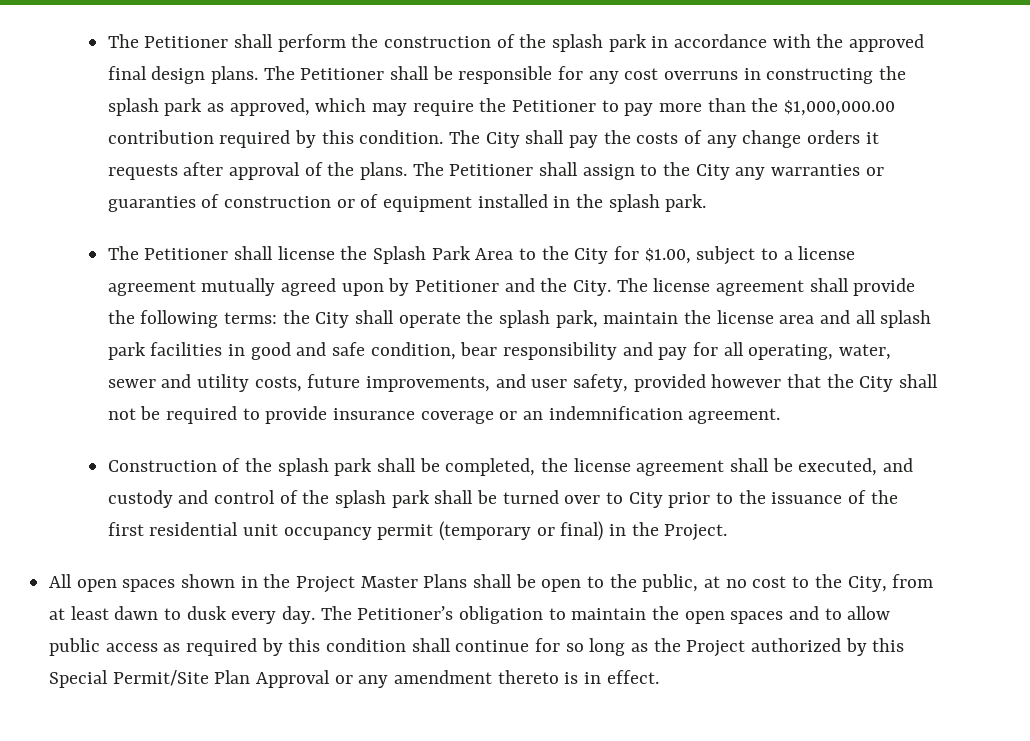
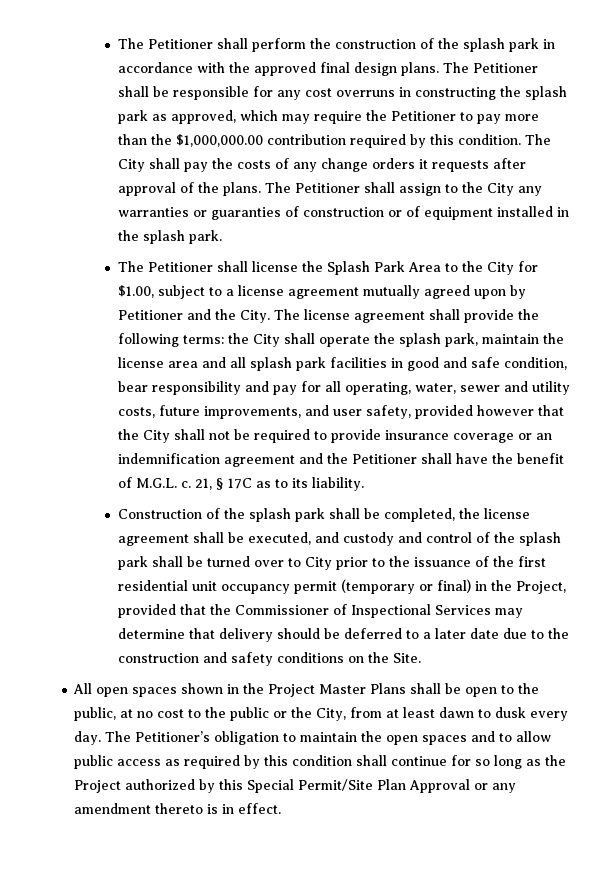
[688,408,781,424] agreement. -> [223,453,564,467] [117,477,364,491] agreement and the Petitioner shall have the benefit of M.G.L. c. 21, § 17C as to its liability.
[664,524,728,541] Project. -> [515,581,566,594] [117,604,523,618] [117,628,569,642] [117,652,421,666] Project, provided that the Commissioner of Inspectional Services may determine that delivery should be deferred to a later date due to the construction and safety conditions on the Site.
(842, 581) none -> [230,707,313,721] public or the

